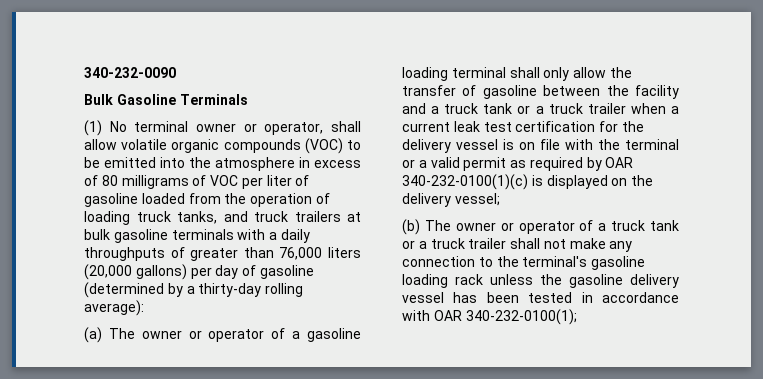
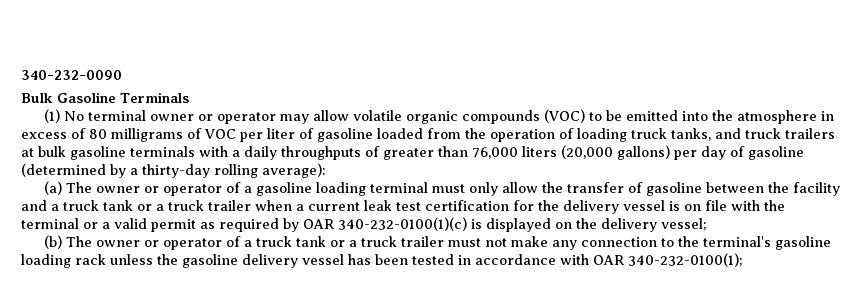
[264,121,361,135] operator, shall -> [216,112,309,124] operator may
[509,67,540,78] shall -> [431,184,465,193] must
[510,238,541,249] shall -> [447,238,481,247] must

